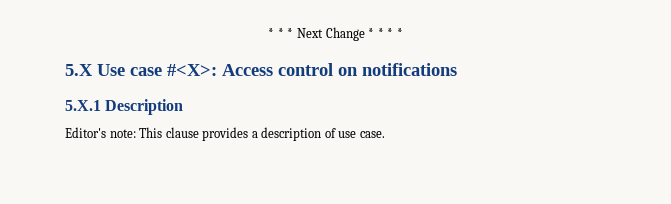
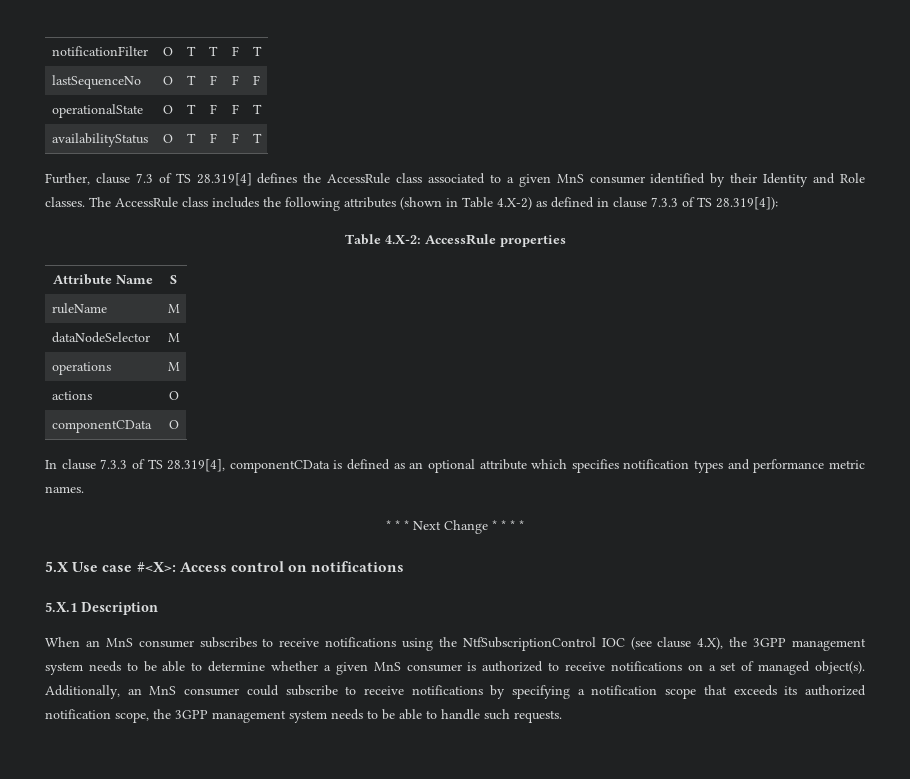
(268, 33) none -> [51,46,148,56] [162,47,173,56] [186,46,196,56] [209,46,218,56] [231,46,239,56] [252,46,262,56] [51,75,141,89] [162,76,173,85] [186,75,196,85] [209,75,217,85] [231,75,239,85] [253,75,260,85] [51,104,143,118] [162,105,173,114] [186,104,196,114] [209,104,217,114] [231,104,239,114] [252,104,262,114] [51,133,148,147] [162,134,173,143] [186,133,196,143] [209,133,217,143] [231,133,239,143] [252,133,262,143] [45,173,866,187] [45,197,778,211] [344,234,566,247] [53,274,153,285] [170,275,177,284] [51,303,107,314] [167,304,180,313] [51,332,150,343] [167,333,180,342] [51,362,111,375] [167,362,180,371] [51,391,92,400] [168,391,179,400] [51,420,152,433] [168,420,179,429] [45,459,866,473] [45,486,84,493] notificationFilter | O | T | T | F | T // lastSequenceNo | O | T | F | F | F // operationalState | O | T | F | F | T // availabilityStatus | O | T | F | F | T // Further, clause 7.3 of TS 28.319[4] defines the AccessRule class associated to a given MnS consumer identified by their Identity and Role classes. The AccessRule class includes the following attributes (shown in Table 4.X-2) as defined in clause 7.3.3 of TS 28.319[4]): // Table 4.X-2: AccessRule properties // Attribute Name | S // ruleName | M // dataNodeSelector | M // operations | M // actions | O // componentCData | O // In clause 7.3.3 of TS 28.319[4], componentCData is defined as an optional attribute which specifies notification types and performance metric names. //
[65,127,385,141] Editor's note: This clause provides a description of use case. -> [45,637,866,651] [45,661,866,675] [45,685,867,699] [45,709,562,723] When an MnS consumer subscribes to receive notifications using the NtfSubscriptionControl IOC (see clause 4.X), the 3GPP management system needs to be able to determine whether a given MnS consumer is authorized to receive notifications on a set of managed object(s). Additionally, an MnS consumer could subscribe to receive notifications by specifying a notification scope that exceeds its authorized notification scope, the 3GPP management system needs to be able to handle such requests.

